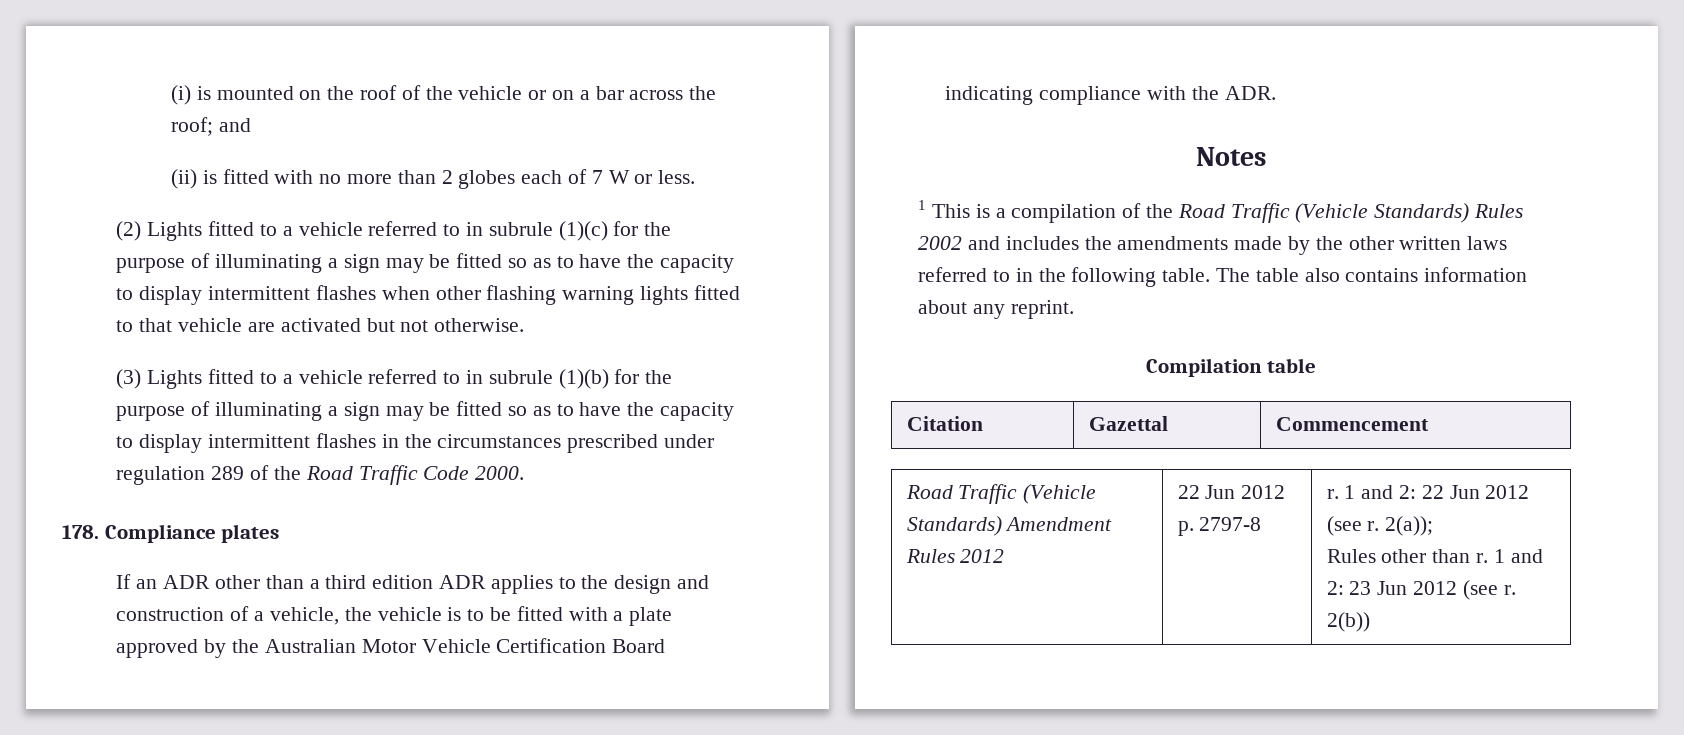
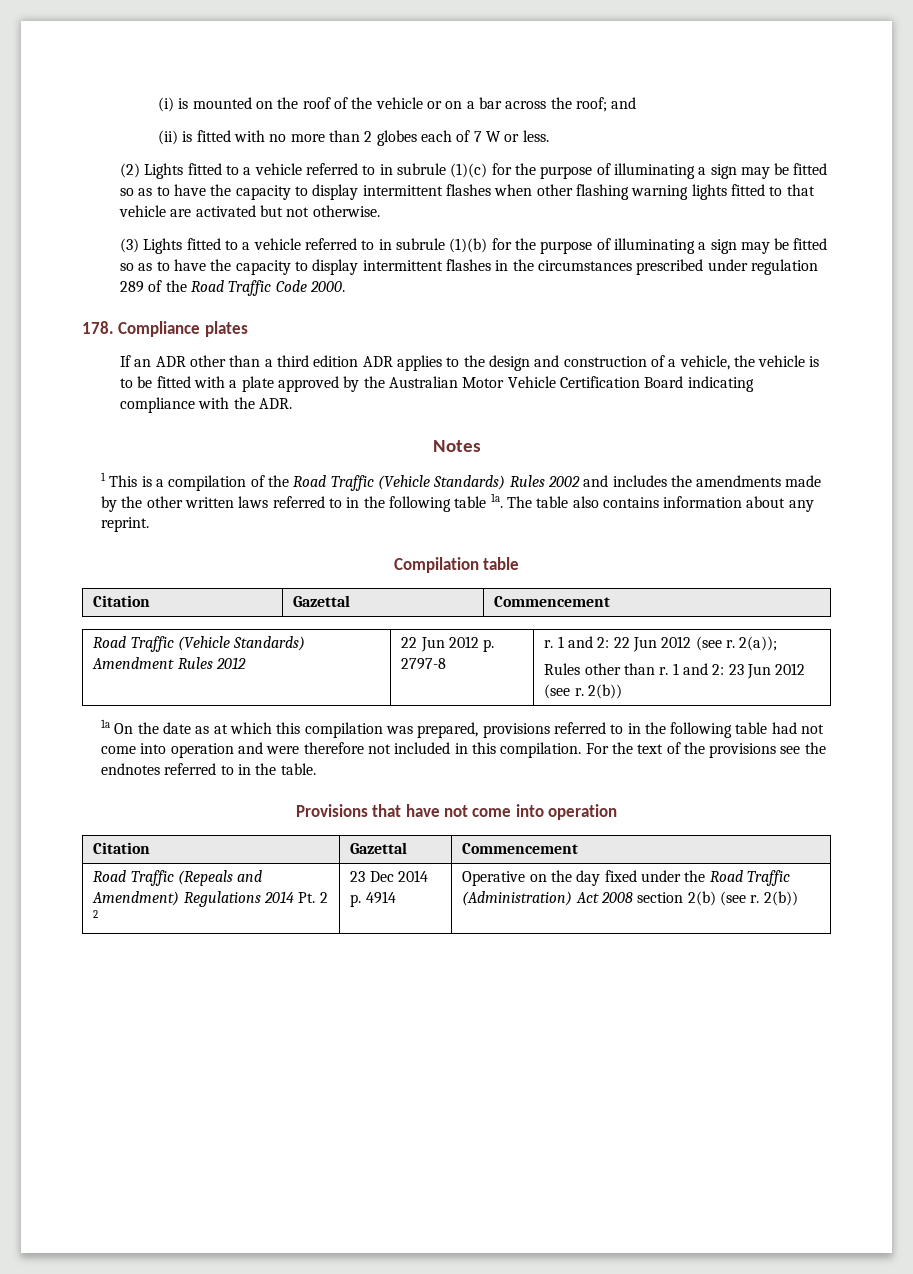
[1162,268,1211,282] table. -> [454,493,503,508] table 1a.
(1370, 622) none -> [101,719,825,738] [101,742,826,758] [101,763,316,775] [295,804,618,820] [93,842,151,854] [350,842,408,854] [462,843,579,854] [93,870,263,886] [92,891,328,907] [93,910,99,918] [350,870,429,882] [350,891,396,907] [462,870,790,886] [462,891,798,906] // 1a On the date as at which this compilation was prepared, provisions referred to in the following table had not come into operation and were therefore not included in this compilation. For the text of the provisions see the endnotes referred to in the table. // Provisions that have not come into operation // Citation | Gazettal | Commencement // Road Traffic (Repeals and Amendment) Regulations 2014 Pt. 2 2 | 23 Dec 2014 p. 4914 | Operative on the day fixed under the Road Traffic (Administration) Act 2008 section 2(b) (see r. 2(b))

